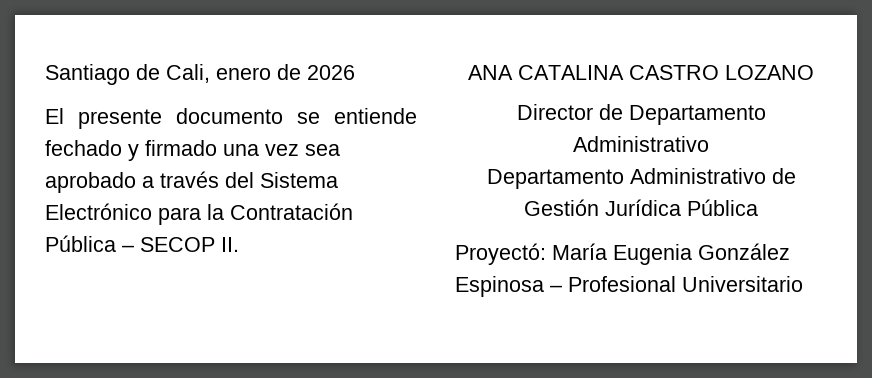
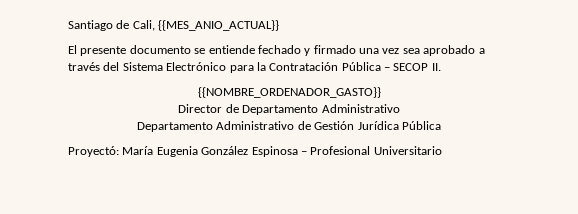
[216,64,355,80] enero de 2026 -> [158,20,280,31] {{MES_ANIO_ACTUAL}}
[468,65,814,80] ANA CATALINA CASTRO LOZANO -> [197,87,381,98] {{NOMBRE_ORDENADOR_GASTO}}

